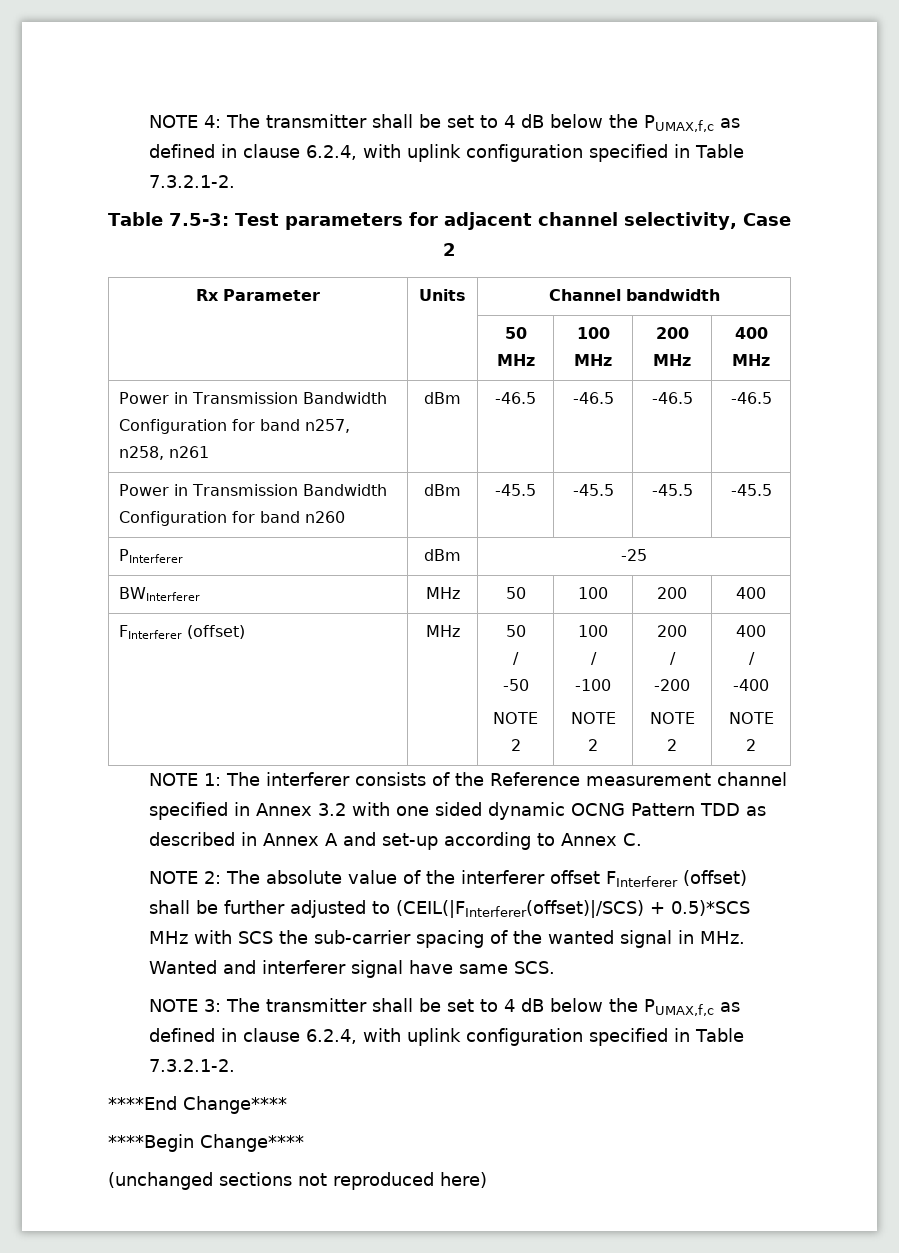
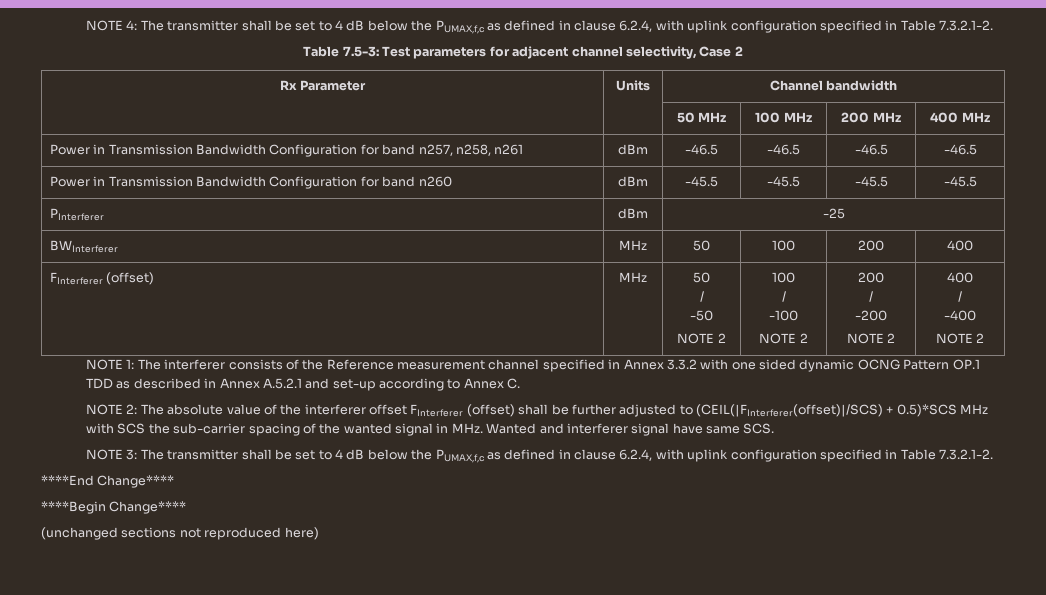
[317,803,346,816] 3.2 -> [666,359,697,370] 3.3.2
(696, 809) none -> [952,359,980,370] OP.1
[324,833,338,846] A -> [262,378,302,389] A.5.2.1

